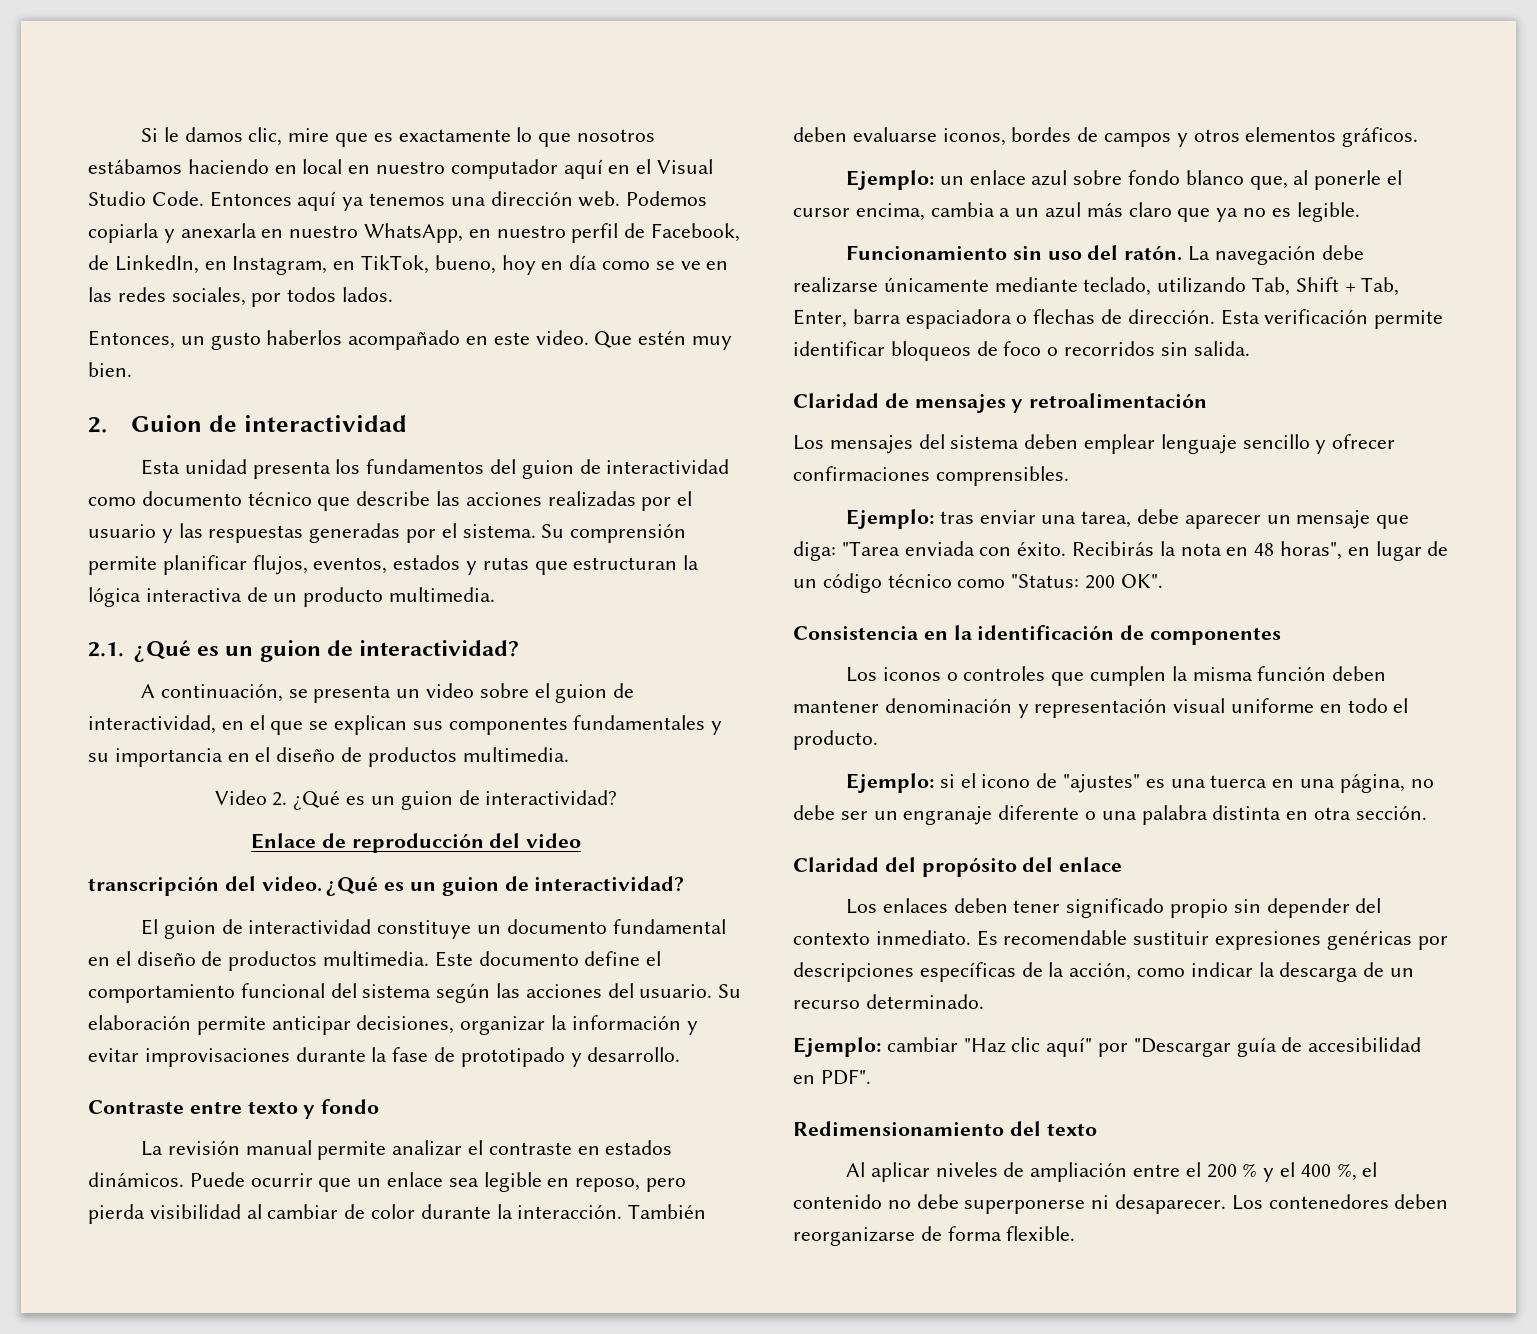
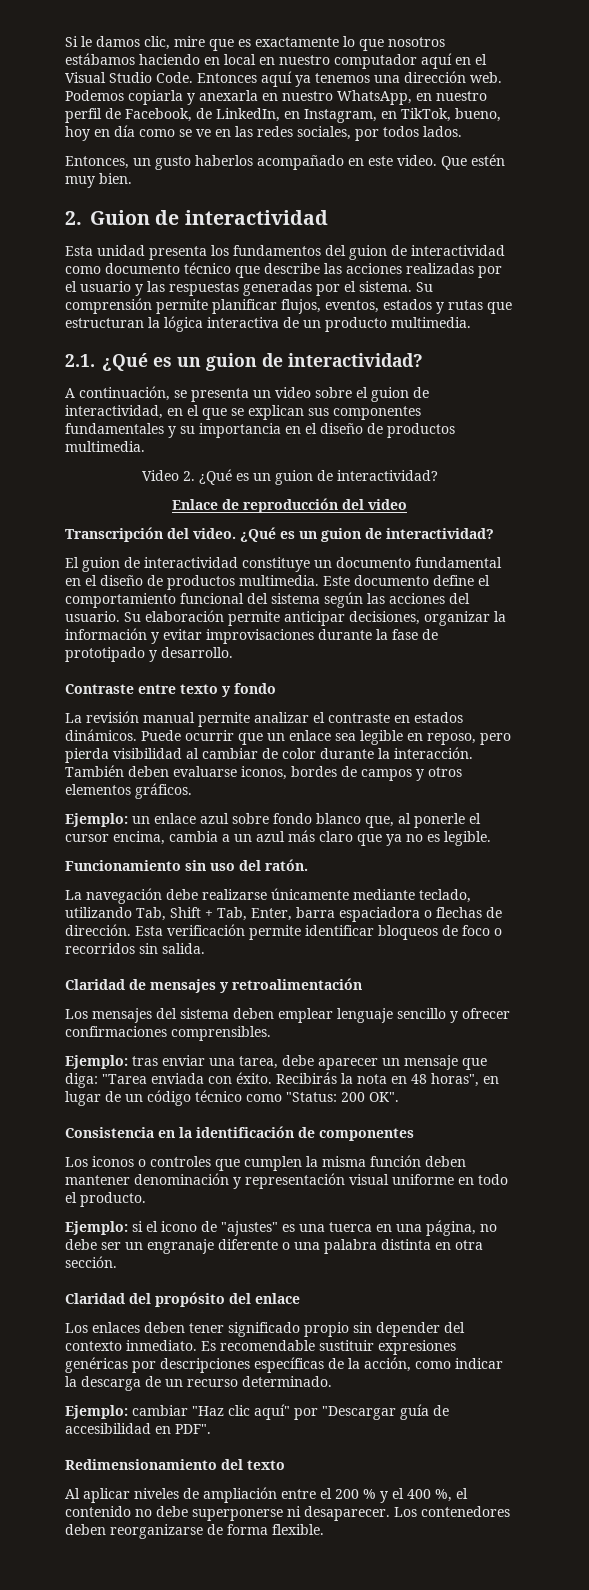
[88,876,219,896] transcripción -> [65,527,163,542] Transcripción
(1183, 253) none -> (308, 865) //

